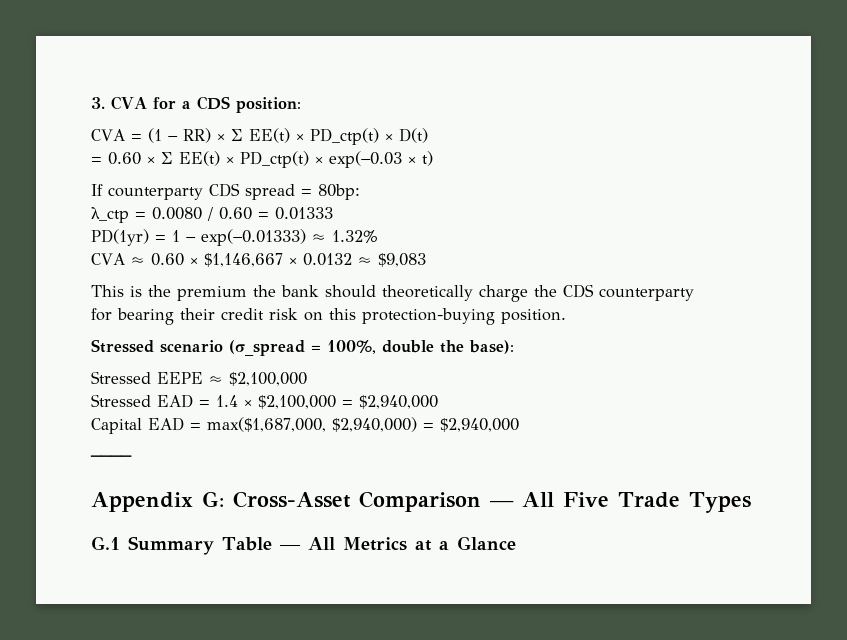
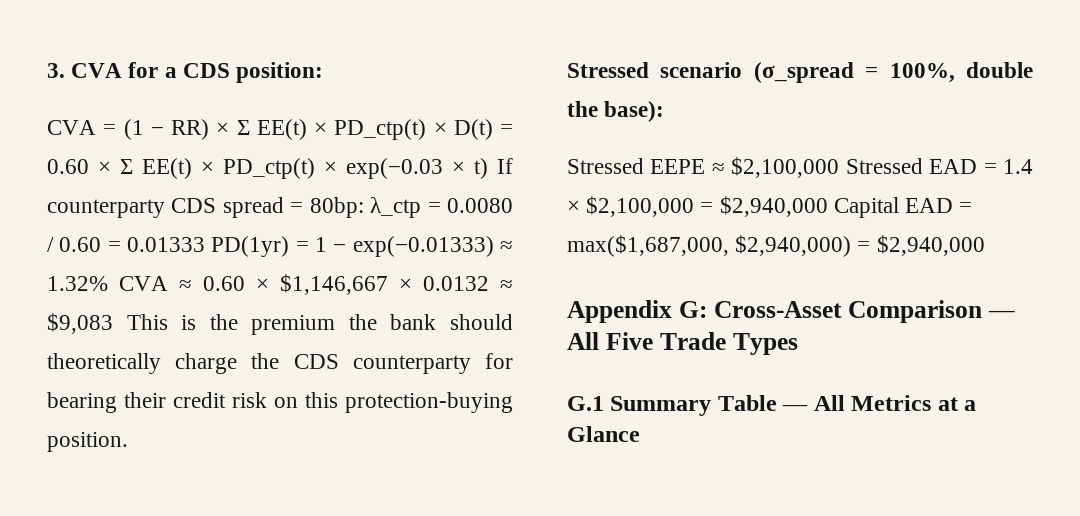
(428, 135) // -> (493, 129) none
(433, 158) // -> (488, 168) none
(360, 192) // -> (364, 207) none
(333, 213) // -> (205, 244) none
(378, 236) // -> (108, 283) none
(426, 260) // -> (113, 323) none
(694, 294) // -> (471, 364) none
(307, 379) // -> (840, 167) none
(438, 402) // -> (828, 206) none
[90,455,132,462] // ──── -> (985, 245) none

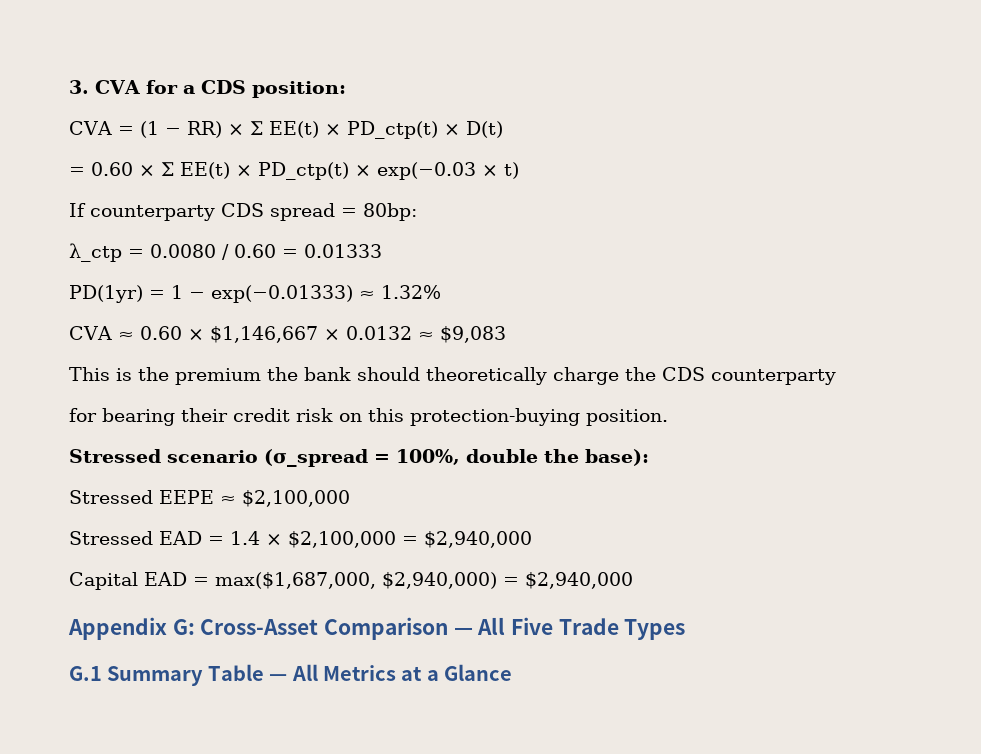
(493, 129) none -> (503, 129) //
(488, 168) none -> (519, 170) //
(364, 207) none -> (417, 212) //
(205, 244) none -> (382, 251) //
(108, 283) none -> (441, 292) //
(113, 323) none -> (506, 334) //
(471, 364) none -> (836, 377) //
(840, 167) none -> (350, 498) //
(828, 206) none -> (532, 539) //

